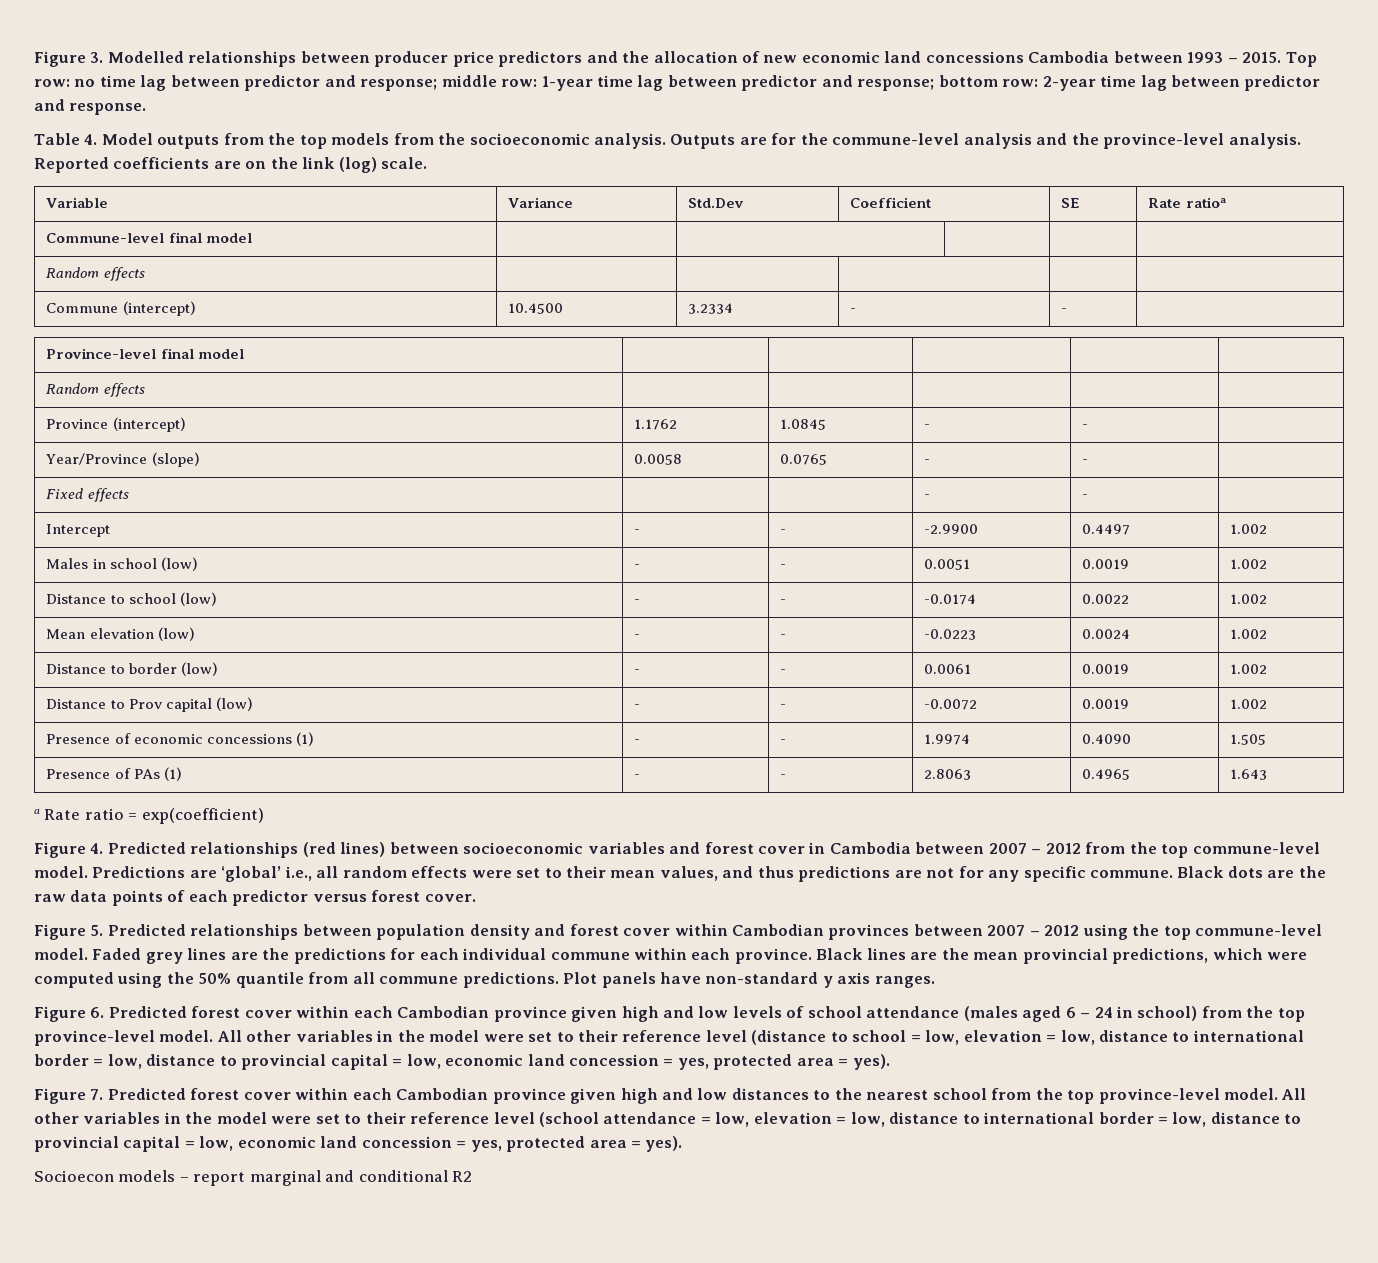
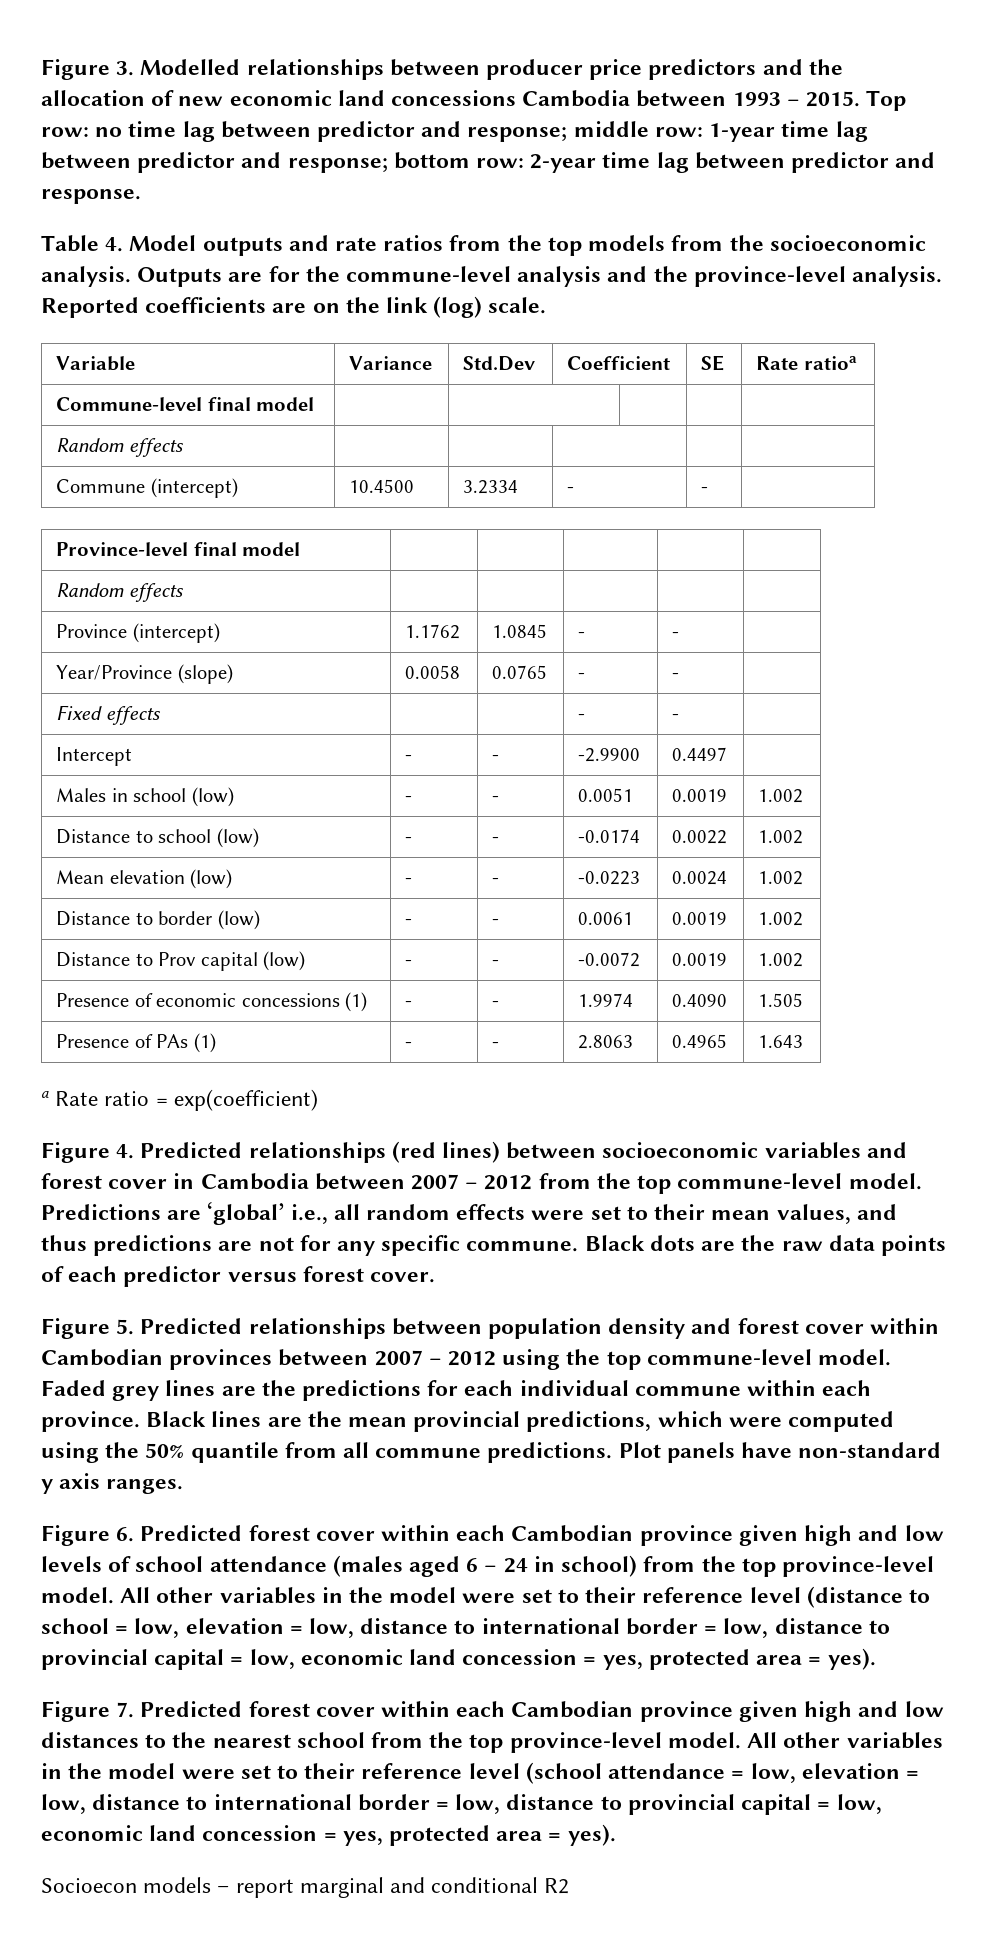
(220, 142) none -> [288,235,444,251] and rate ratios
[1230,524,1268,534] 1.002 -> (728, 754) none

